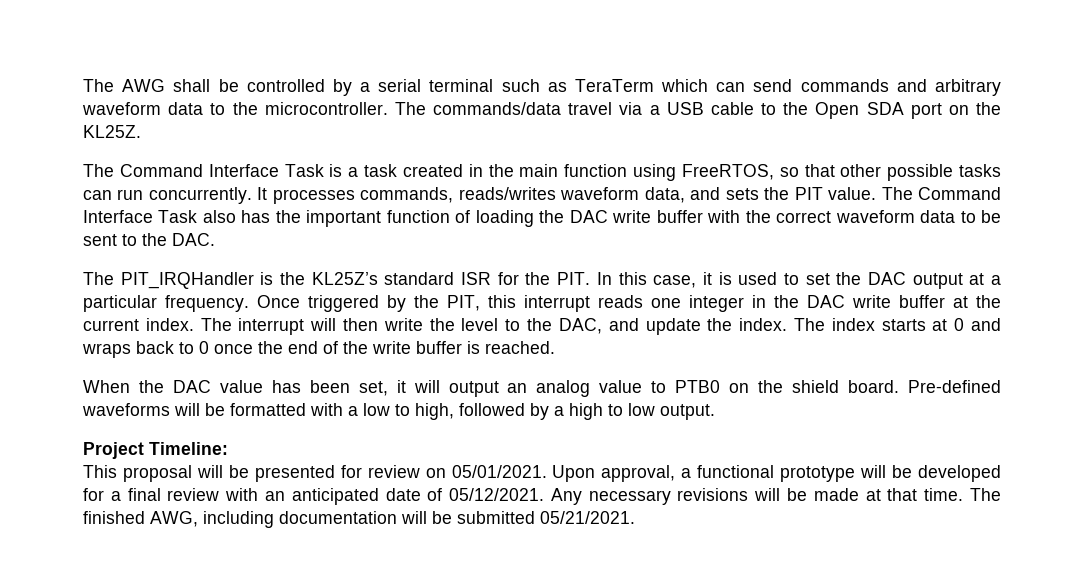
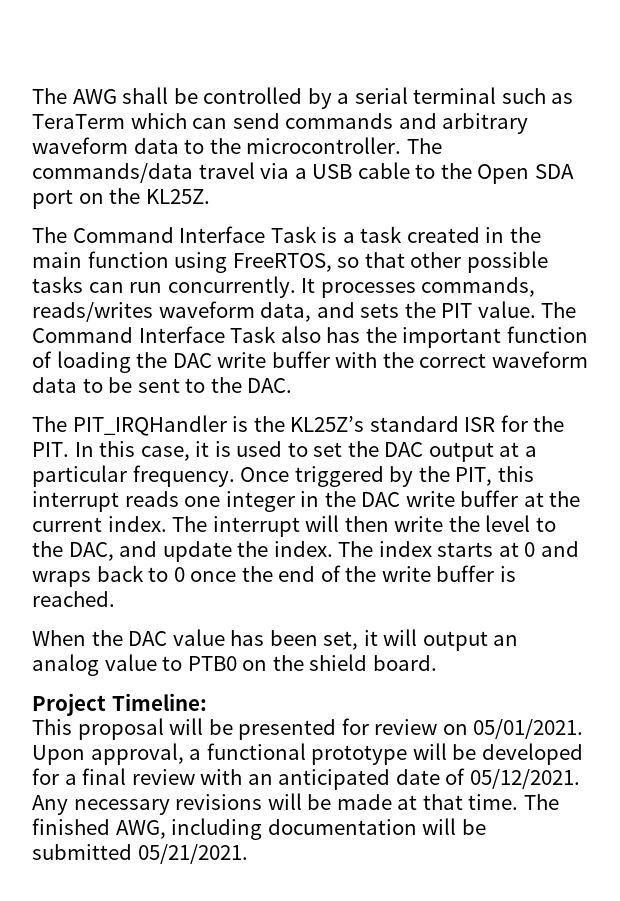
[907,380,1001,393] [82,403,715,420] Pre-defined waveforms will be formatted with a low to high, followed by a high to low output. -> (437, 663) none

